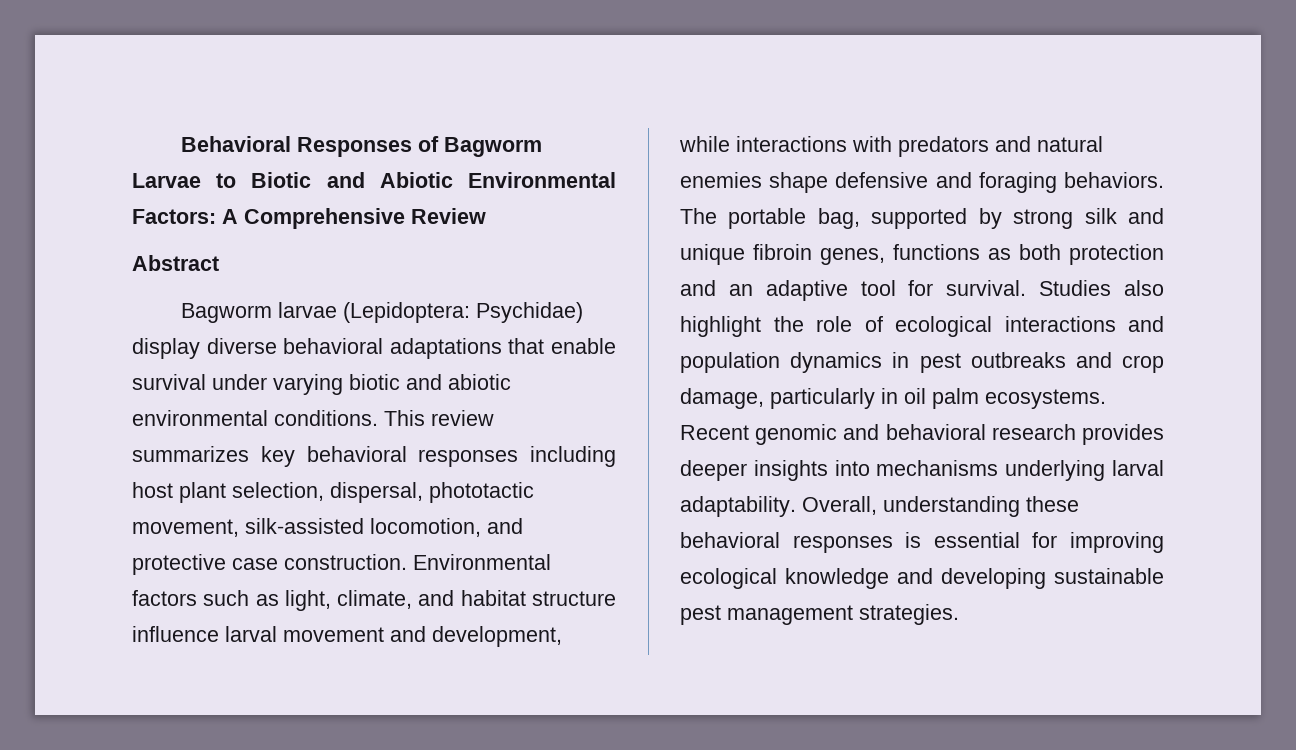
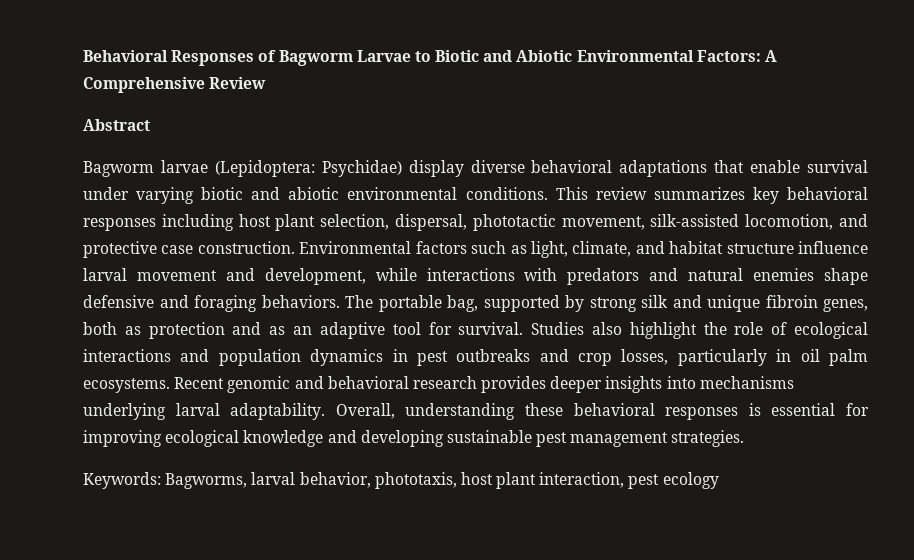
[893,244,1061,260] functions as both -> [83,322,141,335] both as
(716, 288) none -> [269,326,286,335] as
[680,388,764,409] damage, -> [621,349,669,365] losses,
(959, 614) none -> [83,472,719,489] // Keywords: Bagworms, larval behavior, phototaxis, host plant interaction, pest ecology

